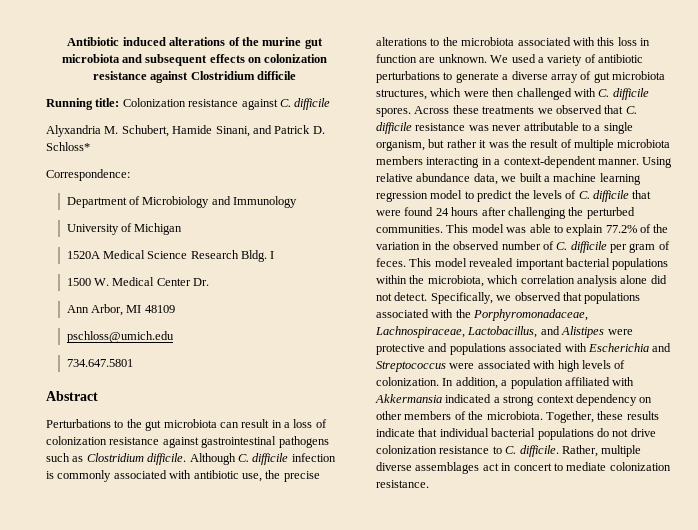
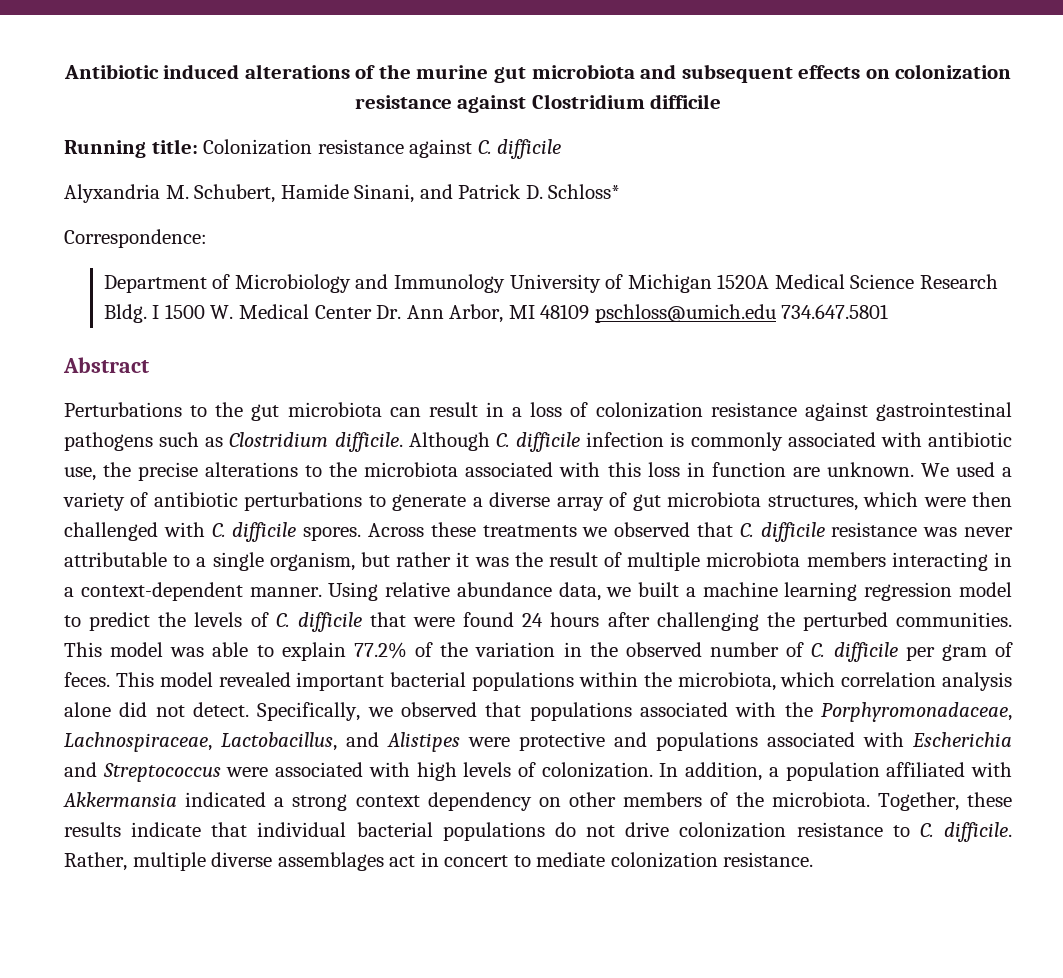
(298, 202) // -> (505, 283) none
(183, 229) // -> (712, 283) none
(275, 255) // -> (160, 312) none
(210, 282) // -> (402, 312) none
(175, 309) // -> (590, 312) none
(174, 337) // -> (776, 313) none

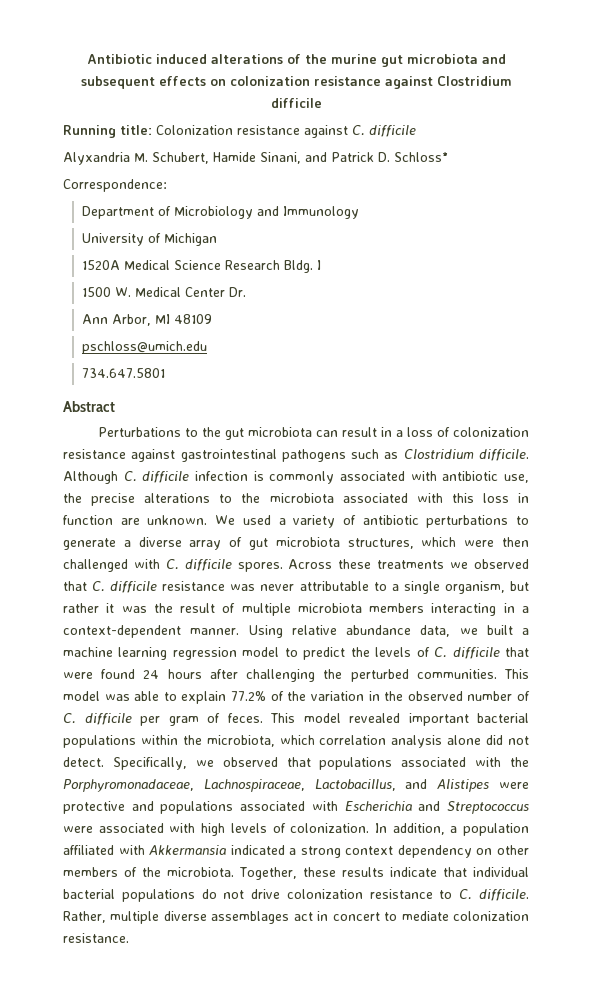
(505, 283) none -> (359, 212) //
(712, 283) none -> (217, 239) //
(160, 312) none -> (321, 265) //
(402, 312) none -> (246, 292) //
(590, 312) none -> (212, 319) //
(776, 313) none -> (207, 347) //

